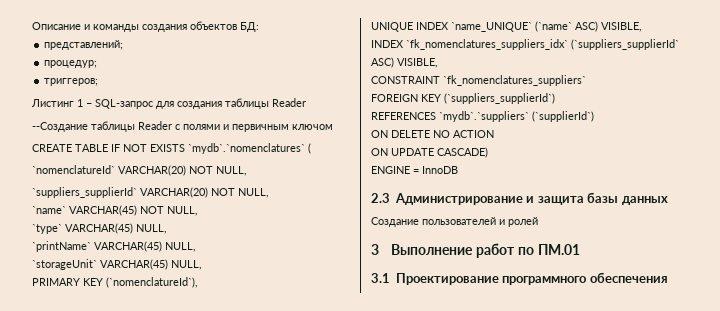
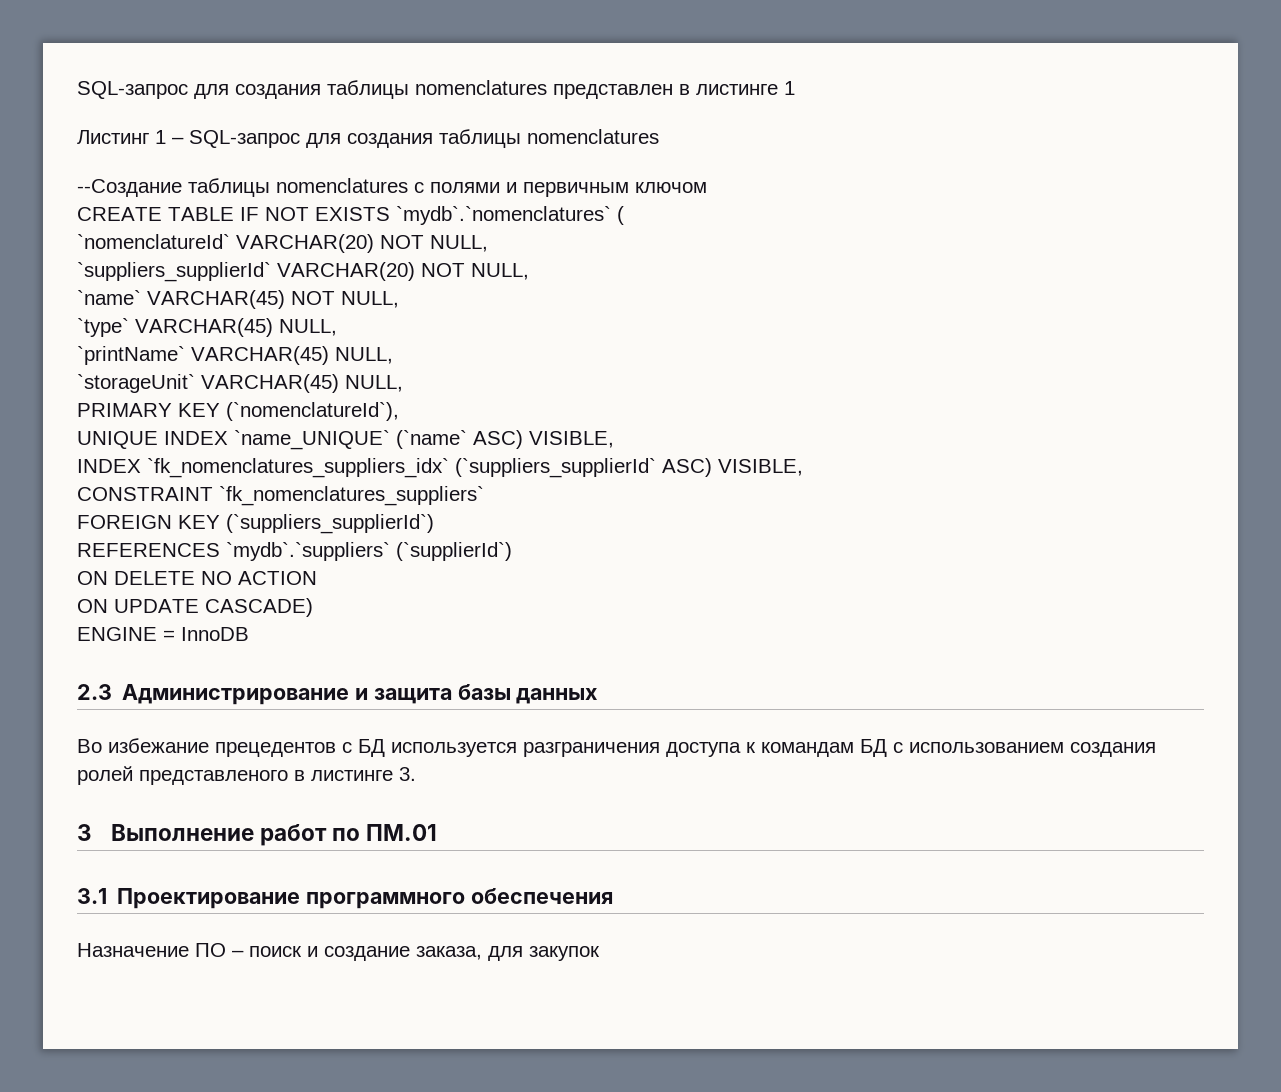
[32,21,259,32] [44,40,124,50] [44,60,98,68] [44,78,99,86] Описание и команды создания объектов БД: // представлений; // процедур; // триггеров; -> [77,80,795,99] SQL-запрос для создания таблицы nomenclatures представлен в листинге 1
[272,98,306,107] Reader -> [527,129,659,144] nomenclatures
[138,121,172,130] Reader -> [276,178,408,193] nomenclatures
[371,217,538,227] Создание пользователей и ролей -> [77,738,1156,757] [77,766,416,785] Во избежание прецедентов с БД используется разграничения доступа к командам БД с использованием создания ролей представленого в листинге 3.
(668, 277) none -> [77,943,600,961] // Назначение ПО – поиск и создание заказа, для закупок

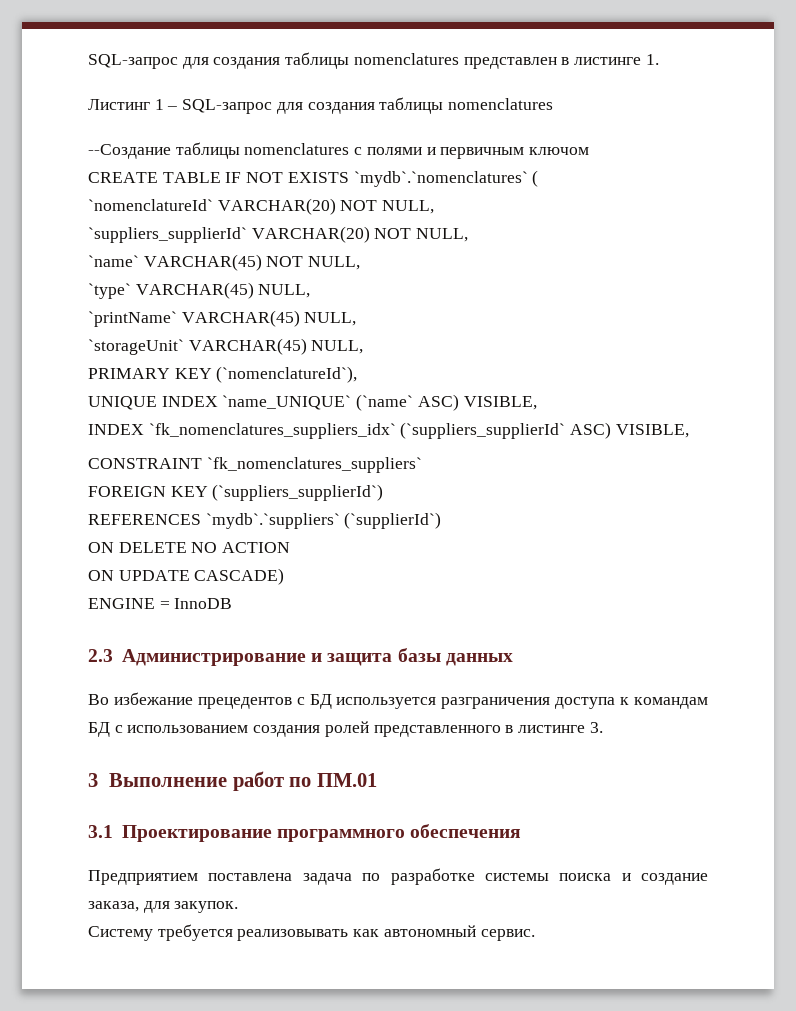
[784,81,795,95] 1 -> [645,54,659,65] 1.
[139,770,288,785] представленого -> [373,725,501,737] представленного
[77,943,600,961] Назначение ПО – поиск и создание заказа, для закупок -> [88,868,708,885] [88,901,239,913] [88,924,535,941] Предприятием поставлена задача по разработке системы поиска и создание заказа, для закупок. // Систему требуется реализовывать как автономный сервис.

